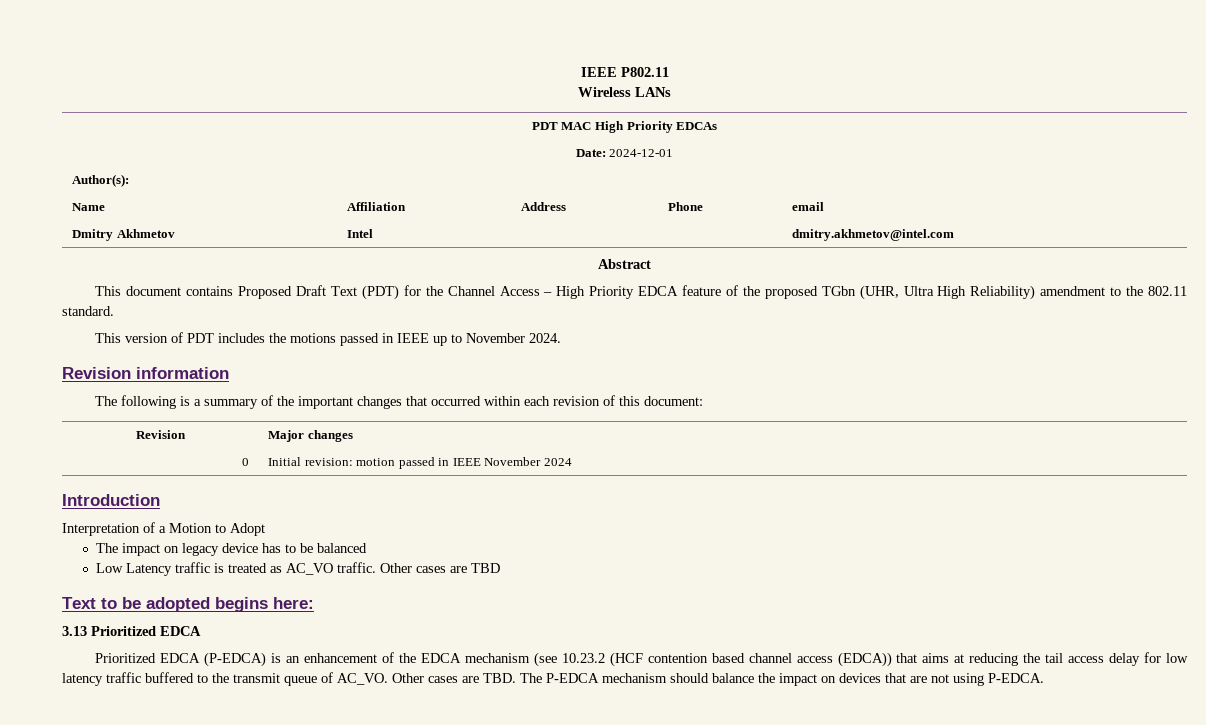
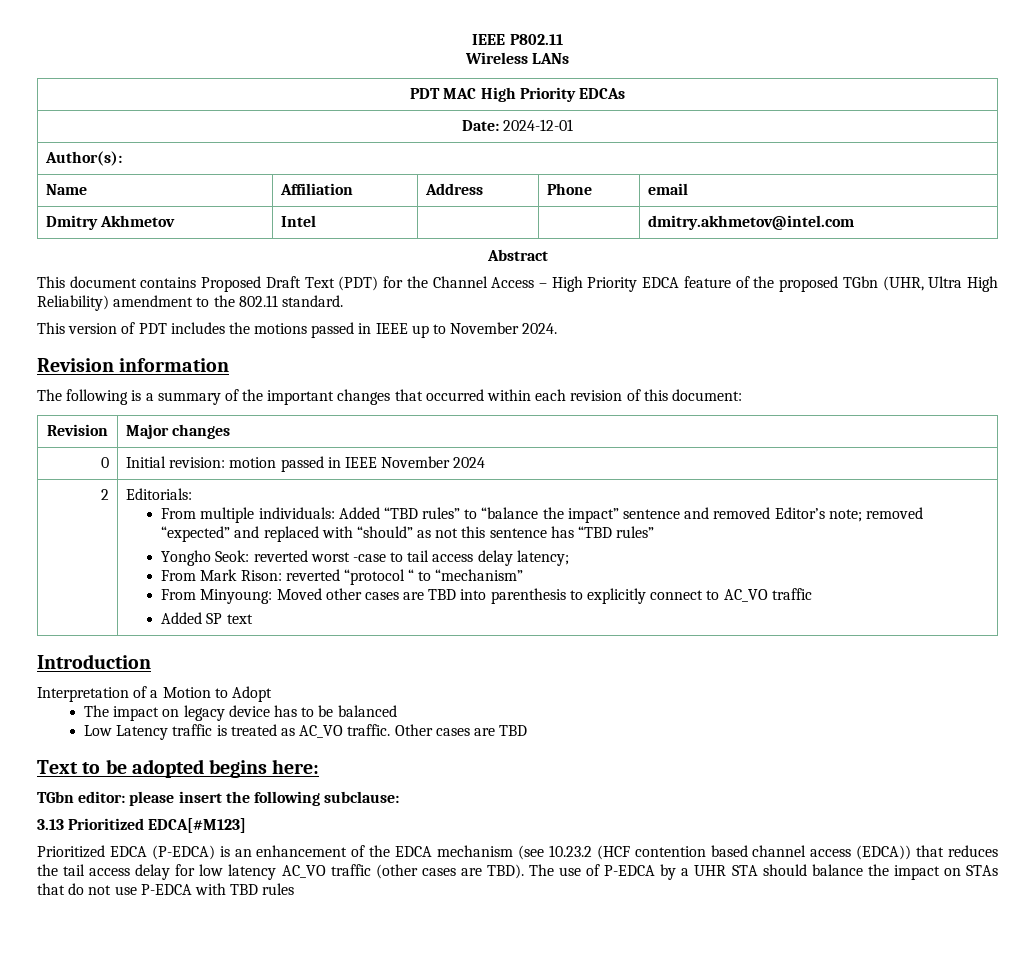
(572, 462) none -> [100,489,109,500] [126,488,193,500] [161,507,923,523] [161,526,655,542] [161,550,569,566] [161,569,524,585] [161,588,812,604] [161,612,253,624] // 2 | Editorials: // From multiple individuals: Added “TBD rules” to “balance the impact” sentence and removed Editor’s note; removed “expected” and replaced with “should” as not this sentence has “TBD rules” // Yongho Seok: reverted worst -case to tail access delay latency; // From Mark Rison: reverted “protocol “ to “mechanism” // From Minyoung: Moved other cases are TBD into parenthesis to explicitly connect to AC_VO traffic // Added SP text
(314, 603) none -> [37,791,400,806] // TGbn editor: please insert the following subclause:
[160,626,201,636] EDCA -> [148,818,247,833] EDCA[#M123]
[922,653,1019,666] aims at reducing -> [948,845,999,857] reduces
[106,672,667,686] traffic buffered to the transmit queue of AC_VO. Other cases are TBD. The P-EDCA mechanism -> [281,864,758,880] AC_VO traffic (other cases are TBD). The use of P-EDCA by a UHR STA
[839,673,1044,686] devices that are not using P-EDCA. -> [966,865,999,876] [37,883,295,895] STAs that do not use P-EDCA with TBD rules

